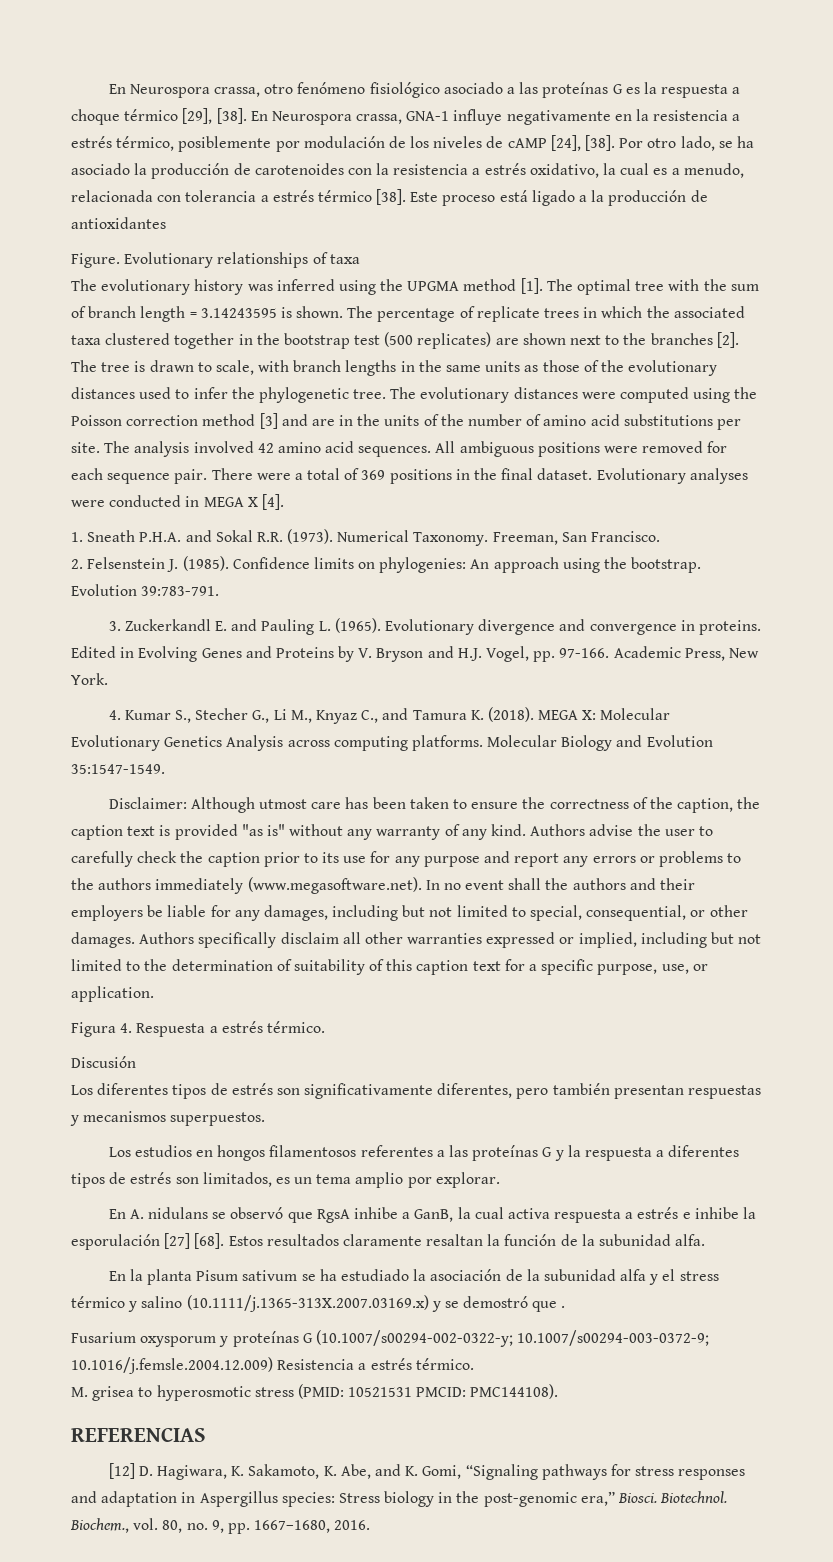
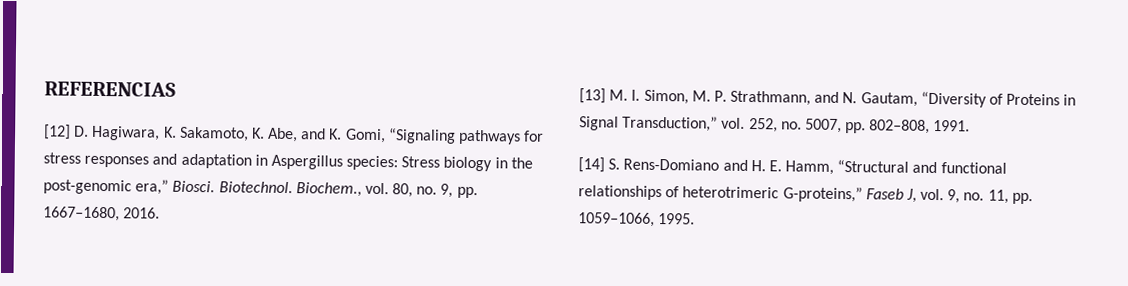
[108,82,741,98] [71,108,741,125] [71,135,754,152] [71,163,744,179] [71,189,708,206] [71,217,166,229] [71,252,360,268] [71,278,759,295] [71,306,745,322] [71,332,739,349] [71,360,718,376] [71,387,758,403] [71,413,741,430] [71,441,728,457] [71,468,748,484] [71,494,284,510] [71,529,661,546] [71,556,702,573] [71,584,220,596] [108,618,761,635] [71,646,759,662] [71,673,108,685] [108,707,671,724] [71,735,713,751] [71,764,165,774] [108,797,761,813] [71,824,713,840] [71,851,742,867] [71,877,696,894] [71,905,748,921] [71,932,762,948] [71,959,708,975] [71,986,154,1002] [71,1021,325,1037] [71,1056,136,1068] [71,1083,762,1099] [70,1111,266,1126] [108,1145,740,1161] [71,1172,500,1188] [108,1207,757,1223] [71,1233,706,1250] [108,1269,719,1285] [71,1295,566,1312] [71,1330,710,1347] [71,1357,474,1374] [71,1384,559,1401] En Neurospora crassa, otro fenómeno fisiológico asociado a las proteínas G es la respuesta a choque térmico [29], [38]. En Neurospora crassa, GNA-1 influye negativamente en la resistencia a estrés térmico, posiblemente por modulación de los niveles de cAMP [24], [38]. Por otro lado, se ha asociado la producción de carotenoides con la resistencia a estrés oxidativo, la cual es a menudo, relacionada con tolerancia a estrés térmico [38]. Este proceso está ligado a la producción de antioxidantes // Figure. Evolutionary relationships of taxa // The evolutionary history was inferred using the UPGMA method [1]. The optimal tree with the sum of branch length = 3.14243595 is shown. The percentage of replicate trees in which the associated taxa clustered together in the bootstrap test (500 replicates) are shown next to the branches [2]. The tree is drawn to scale, with branch lengths in the same units as those of the evolutionary distances used to infer the phylogenetic tree. The evolutionary distances were computed using the Poisson correction method [3] and are in the units of the number of amino acid substitutions per site. The analysis involved 42 amino acid sequences. All ambiguous positions were removed for each sequence pair. There were a total of 369 positions in the final dataset. Evolutionary analyses were conducted in MEGA X [4]. // 1. Sneath P.H.A. and Sokal R.R. (1973). Numerical Taxonomy. Freeman, San Francisco. // 2. Felsenstein J. (1985). Confidence limits on phylogenies: An approach using the bootstrap. Evolution 39:783-791. // 3. Zuckerkandl E. and Pauling L. (1965). Evolutionary divergence and convergence in proteins. Edited in Evolving Genes and Proteins by V. Bryson and H.J. Vogel, pp. 97-166. Academic Press, New York. // 4. Kumar S., Stecher G., Li M., Knyaz C., and Tamura K. (2018). MEGA X: Molecular Evolutionary Genetics Analysis across computing platforms. Molecular Biology and Evolution 35:1547-1549. // Disclaimer: Although utmost care has been taken to ensure the correctness of the caption, the caption text is provided "as is" without any warranty of any kind. Authors advise the user to carefully check the caption prior to its use for any purpose and report any errors or problems to the authors immediately (www.megasoftware.net). In no event shall the authors and their employers be liable for any damages, including but not limited to special, consequential, or other damages. Authors specifically disclaim all other warranties expressed or implied, including but not limited to the determination of suitability of this caption text for a specific purpose, use, or application. // Figura 4. Respuesta a estrés térmico. // Discusión // Los diferentes tipos de estrés son significativamente diferentes, pero también presentan respuestas y mecanismos superpuestos. // Los estudios en hongos filamentosos referentes a las proteínas G y la respuesta a diferentes tipos de estrés son limitados, es un tema amplio por explorar. // En A. nidulans se observó que RgsA inhibe a GanB, la cual activa respuesta a estrés e inhibe la esporulación [27] [68]. Estos resultados claramente resaltan la función de la subunidad alfa. // En la planta Pisum sativum se ha estudiado la asociación de la subunidad alfa y el stress térmico y salino (10.1111/j.1365-313X.2007.03169.x) y se demostró que . // Fusarium oxysporum y proteínas G (10.1007/s00294-002-0322-y; 10.1007/s00294-003-0372-9; 10.1016/j.femsle.2004.12.009) Resistencia a estrés térmico. // M. grisea to hyperosmotic stress (PMID: 10521531 PMCID: PMC144108). // -> (44, 89) none
(371, 1525) none -> [579,88,1077,108] [579,115,971,134] [578,157,1007,175] [578,185,1033,205] [578,212,696,227] // [13] M. I. Simon, M. P. Strathmann, and N. Gautam, “Diversity of Proteins in Signal Transduction,” vol. 252, no. 5007, pp. 802–808, 1991. // [14] S. Rens-Domiano and H. E. Hamm, “Structural and functional relationships of heterotrimeric G-proteins,” Faseb J, vol. 9, no. 11, pp. 1059–1066, 1995.

